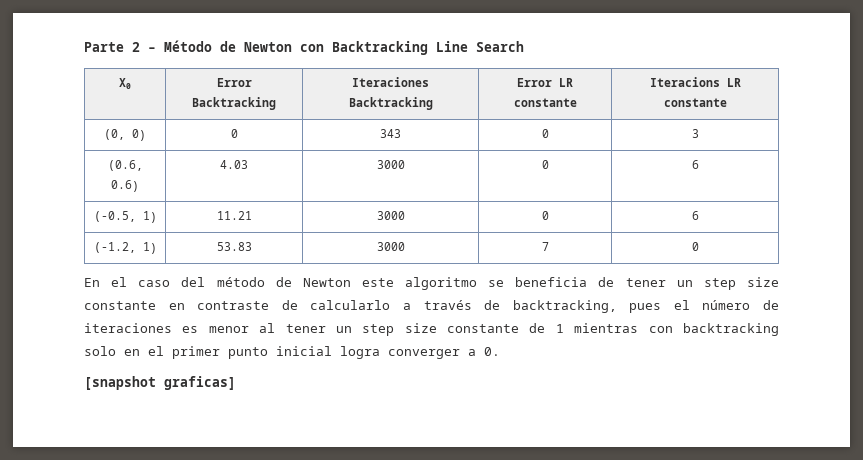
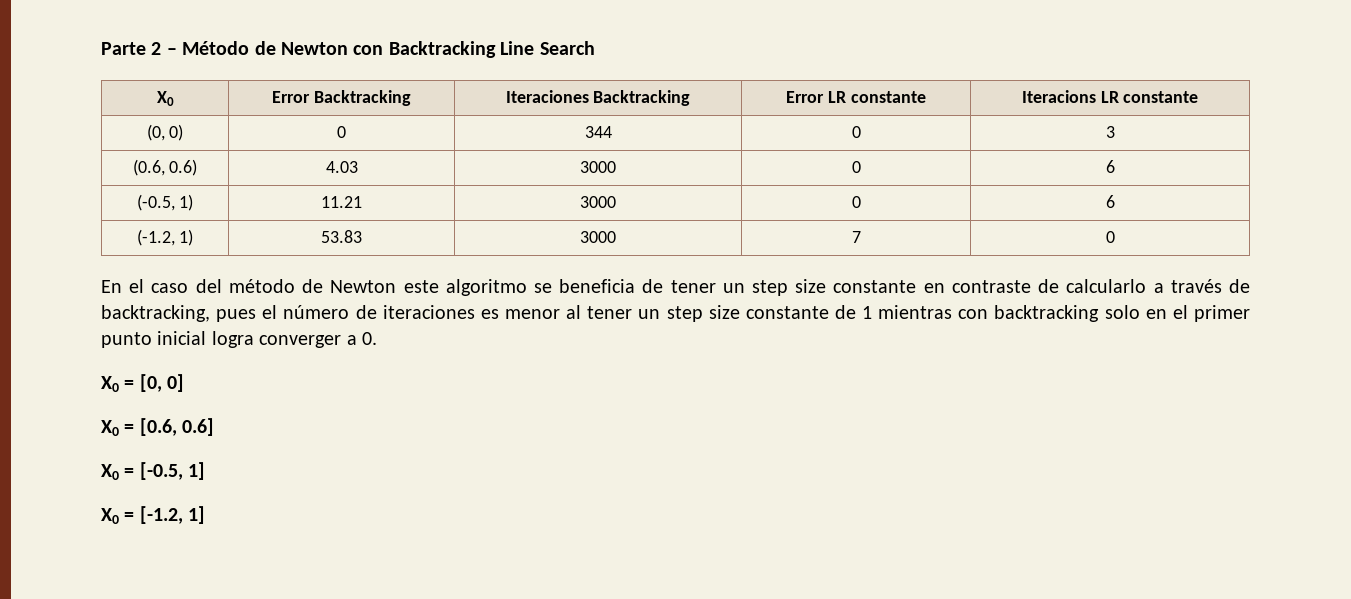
[380,129,401,138] 343 -> [584,126,612,138] 344
[84,376,236,390] [snapshot graficas] -> [101,374,185,392] [101,418,215,436] [101,462,206,480] [101,506,206,524] X0 = [0, 0] // X0 = [0.6, 0.6] // X0 = [-0.5, 1] // X0 = [-1.2, 1]

